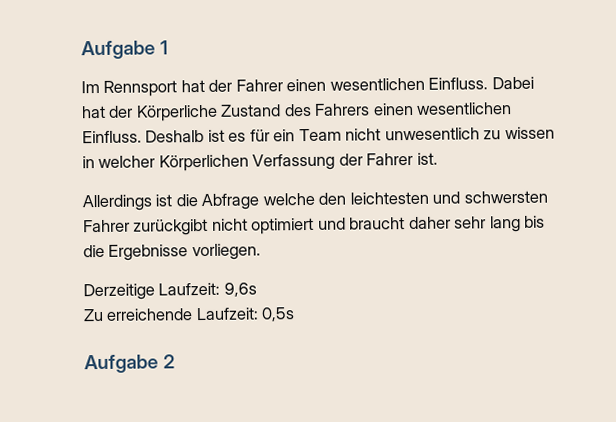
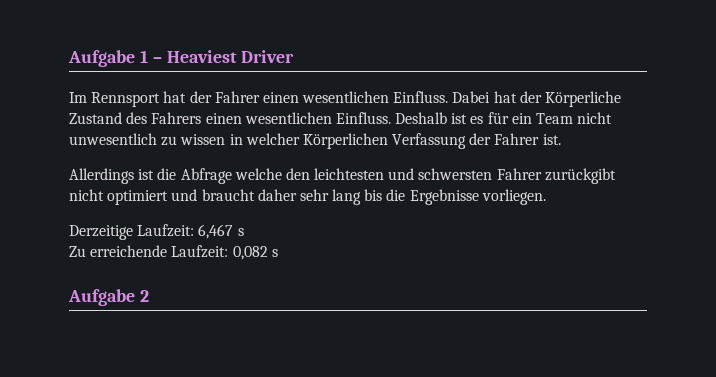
(169, 47) none -> [152,50,295,63] – Heaviest Driver
[223,282,257,297] 9,6s -> [198,224,244,239] 6,467 s
[261,307,296,322] 0,5s -> [232,246,278,260] 0,082 s

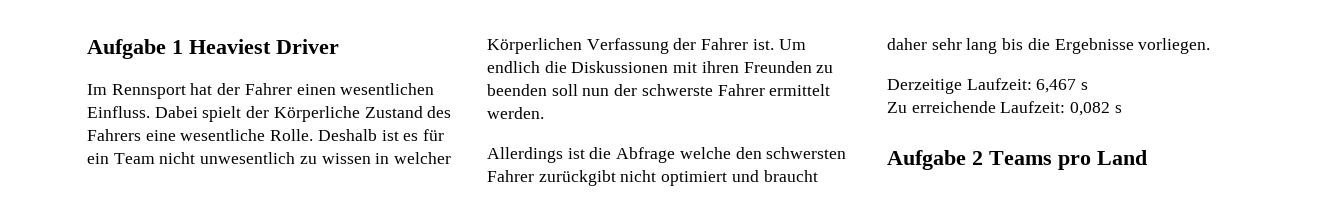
[152,57,162,63] – -> (183, 47) none
[493,91,517,103] hat -> [202,106,242,122] spielt
[205,112,391,124] einen wesentlichen Einfluss. -> [145,129,314,141] eine wesentliche Rolle.
(561, 139) none -> [778,39,806,50] [487,61,834,73] [487,84,831,96] [487,107,544,119] Um endlich die Diskussionen mit ihren Freunden zu beenden soll nun der schwerste Fahrer ermittelt werden.
[314,168,415,180] leichtesten und -> (762, 153) none
(149, 296) none -> [989,150,1147,170] Teams pro Land

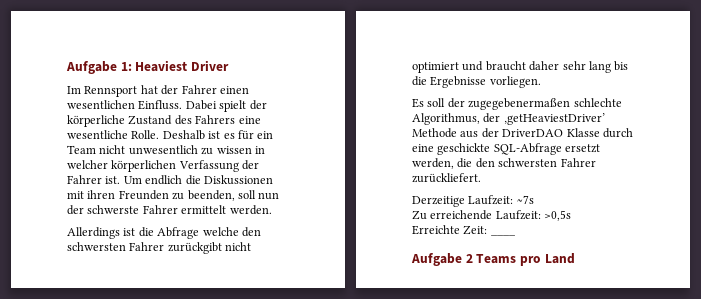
[87,39,183,59] Aufgabe 1 -> [66,61,132,74] Aufgabe 1:
[273,106,360,122] Körperliche -> [67,115,125,127] körperliche
[487,38,582,54] Körperlichen -> [111,160,177,172] körperlichen
[487,84,547,96] beenden -> [187,190,235,201] beenden,
(1211, 46) none -> [412,98,622,110] [412,113,605,125] [412,128,633,138] [412,143,601,155] [412,158,596,169] [412,173,481,183] // Es soll der zugegebenermaßen schlechte Algorithmus, der ‚getHeaviestDriver’ Methode aus der DriverDAO Klasse durch eine geschickte SQL-Abfrage ersetzt werden, die den schwersten Fahrer zurückliefert.
[1036,79,1089,93] 6,467 s -> [516,195,534,204] ~7s
[1070,102,1122,116] 0,082 s -> [544,210,572,221] [412,225,516,236] >0,5s // Erreichte Zeit: ____

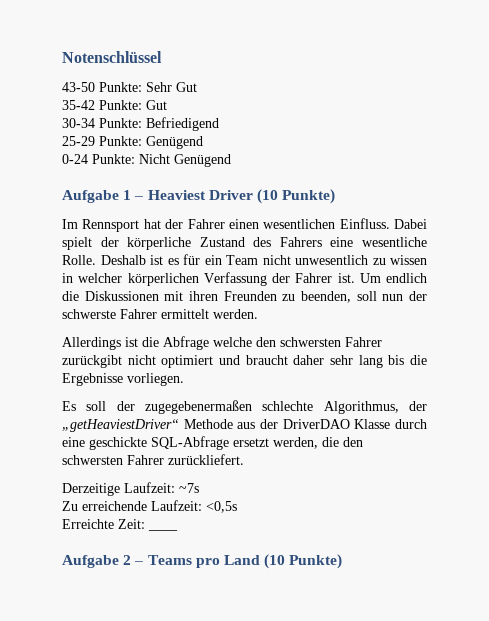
[66,61,132,74] Aufgabe 1: -> [62,51,162,63] [62,82,197,92] [62,100,167,110] [62,117,219,131] [62,136,203,149] [62,154,231,167] [62,190,144,203] Notenschlüssel // 43-50 Punkte: Sehr Gut // 35-42 Punkte: Gut // 30-34 Punkte: Befriedigend // 25-29 Punkte: Genügend // 0-24 Punkte: Nicht Genügend // Aufgabe 1 –
(229, 65) none -> [256,189,336,204] (10 Punkte)
[503,113,605,125] ‚getHeaviestDriver’ -> [62,419,179,432] „getHeaviestDriver“
[544,210,572,221] >0,5s -> [206,501,237,513] <0,5s
(473, 258) none -> [134,561,144,565] –
(575, 258) none -> [264,554,343,569] (10 Punkte)

